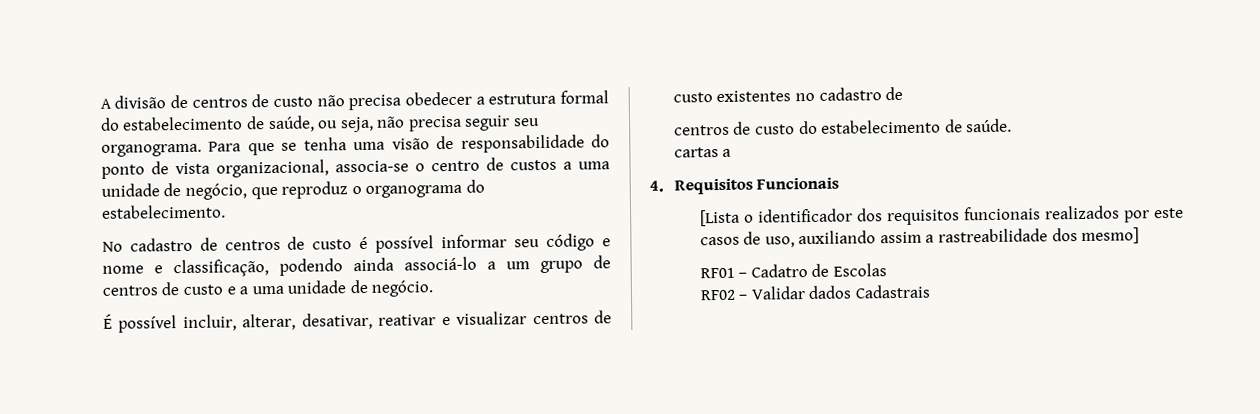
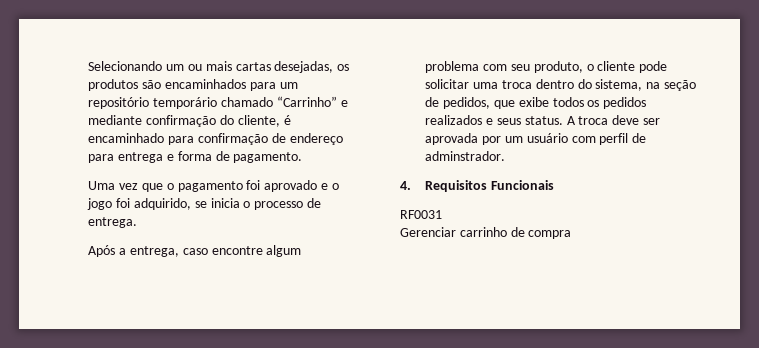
[99,90,609,111] [99,115,541,133] [100,134,610,157] [100,157,610,179] [100,179,485,200] [100,204,226,219] [101,233,611,253] [101,255,611,278] [101,279,434,297] [102,310,612,333] [672,86,904,103] [673,118,1013,136] [673,147,732,158] [649,177,840,195] [699,205,1184,227] [699,227,1140,248] [699,263,887,279] [699,284,931,301] A divisão de centros de custo não precisa obedecer a estrutura formal do estabelecimento de saúde, ou seja, não precisa seguir seu organograma. Para que se tenha uma visão de responsabilidade do ponto de vista organizacional, associa-se o centro de custos a uma unidade de negócio, que reproduz o organograma do estabelecimento. // No cadastro de centros de custo é possível informar seu código e nome e classificação, podendo ainda associá-lo a um grupo de centros de custo e a uma unidade de negócio. // É possível incluir, alterar, desativar, reativar e visualizar centros de custo existentes no cadastro de // centros de custo do estabelecimento de saúde. // cartas a // 4. Requisitos Funcionais // [Lista o identificador dos requisitos funcionais realizados por este casos de uso, auxiliando assim a rastreabilidade dos mesmo] // RF01 – Cadatro de Escolas // RF02 – Validar dados Cadastrais -> [88,61,350,73] [88,79,298,91] [88,96,348,109] [88,115,291,127] [88,133,343,145] [88,151,303,163] [88,180,339,192] [87,198,321,210] [88,217,138,228] [88,245,302,257] [425,61,668,73] [425,79,696,91] [425,97,647,109] [425,115,660,125] [425,133,647,145] [425,151,506,161] [400,180,555,192] [400,210,442,219] [400,227,572,239] Selecionando um ou mais cartas desejadas, os produtos são encaminhados para um repositório temporário chamado “Carrinho” e mediante confirmação do cliente, é encaminhado para confirmação de endereço para entrega e forma de pagamento. // Uma vez que o pagamento foi aprovado e o jogo foi adquirido, se inicia o processo de entrega. // Após a entrega, caso encontre algum problema com seu produto, o cliente pode solicitar uma troca dentro do sistema, na seção de pedidos, que exibe todos os pedidos realizados e seus status. A troca deve ser aprovada por um usuário com perfil de adminstrador. // 4. Requisitos Funcionais // RF0031 // Gerenciar carrinho de compra

